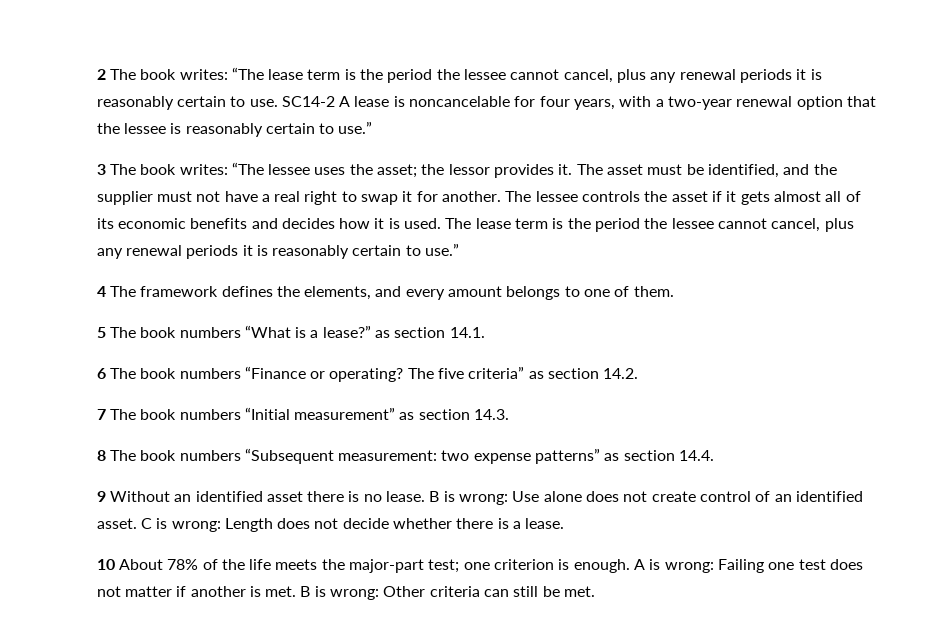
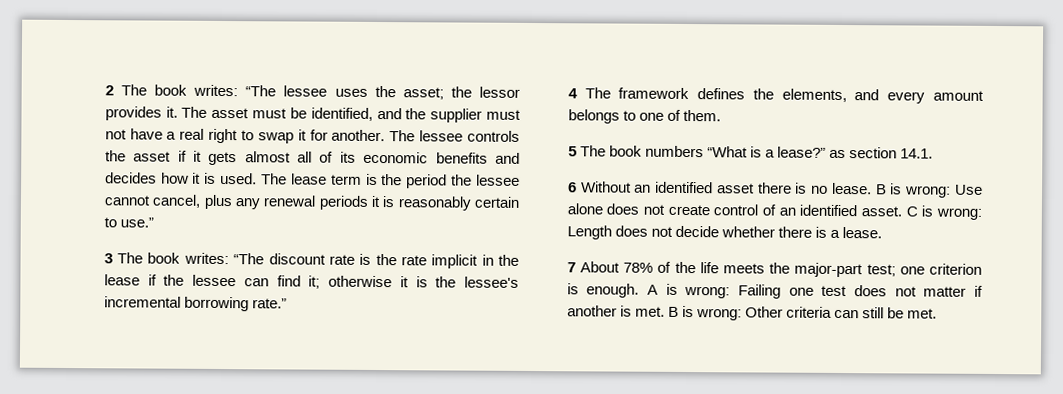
[268,69,822,83] [96,96,876,110] [96,121,373,137] [96,162,264,175] lease term is the period the lessee cannot cancel, plus any renewal periods it is reasonably certain to use. SC14-2 A lease is noncancelable for four years, with a two-year renewal option that the lessee is reasonably certain to use.” // 3 The book writes: “The -> (277, 91) none
(460, 249) none -> [103,252,519,269] [103,274,519,289] [103,296,287,312] // 3 The book writes: “The discount rate is the rate implicit in the lease if the lessee can find it; otherwise it is the lessee's incremental borrowing rate.”
[109,366,639,382] [96,407,510,420] [96,448,715,464] [96,491,106,502] The book numbers “Finance or operating? The five criteria” as section 14.2. // 7 The book numbers “Initial measurement” as section 14.3. // 8 The book numbers “Subsequent measurement: two expense patterns” as section 14.4. // 9 -> (577, 187) none
[96,559,115,570] 10 -> [566,262,576,273] 7

